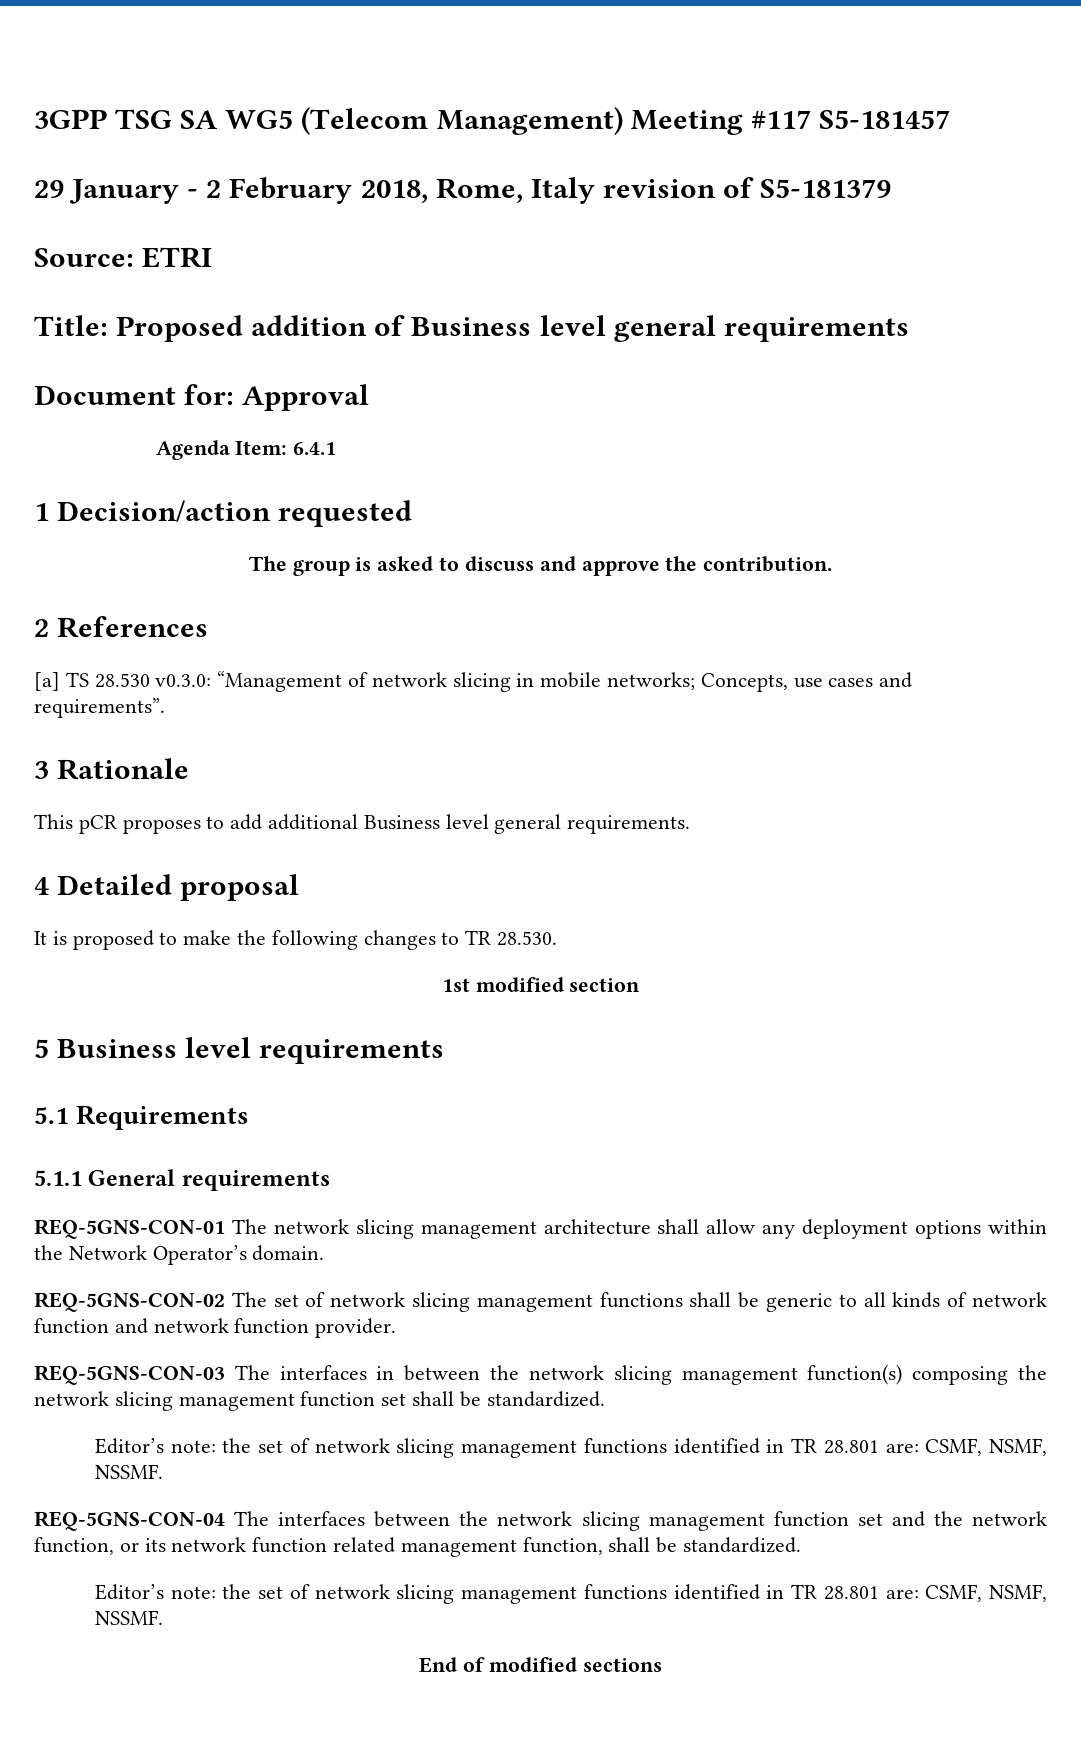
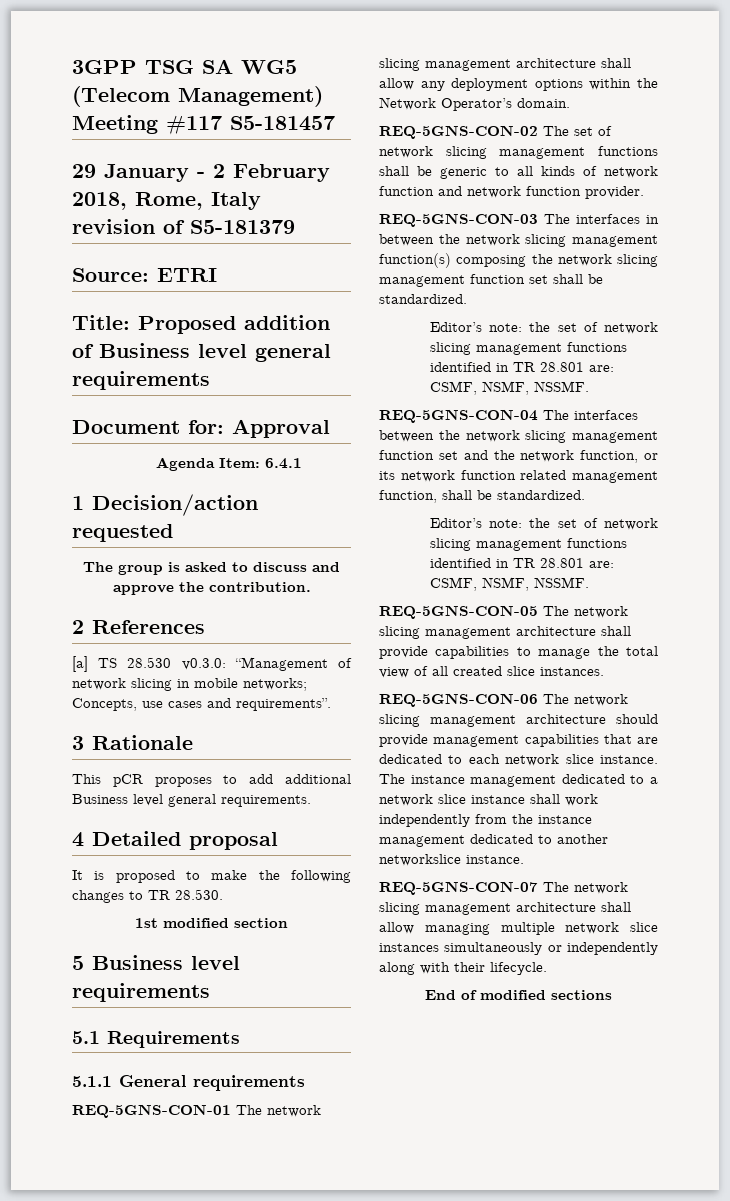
(163, 1617) none -> [379,605,628,619] [379,626,631,639] [379,646,658,659] [379,666,604,678] [379,693,628,707] [379,714,658,727] [379,734,658,747] [379,754,658,766] [379,774,658,787] [379,794,598,806] [379,814,592,827] [379,834,608,847] [379,854,524,866] [379,881,628,895] [379,902,631,915] [379,922,658,935] [379,942,658,955] [379,962,547,975] // REQ-5GNS-CON-05 The network slicing management architecture shall provide capabilities to manage the total view of all created slice instances. // REQ-5GNS-CON-06 The network slicing management architecture should provide management capabilities that are dedicated to each network slice instance. The instance management dedicated to a network slice instance shall work independently from the instance management dedicated to another networkslice instance. // REQ-5GNS-CON-07 The network slicing management architecture shall allow managing multiple network slice instances simultaneously or independently along with their lifecycle.

